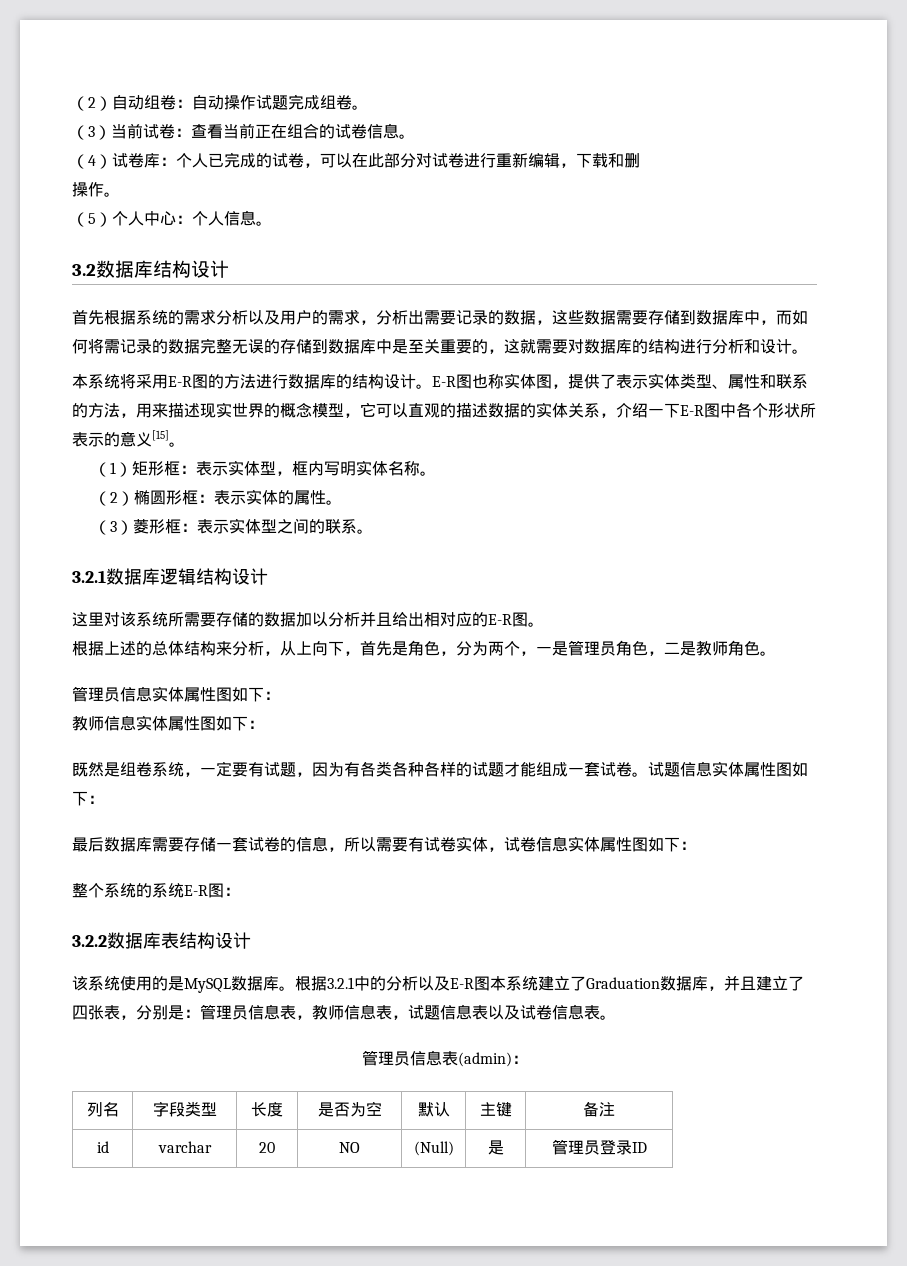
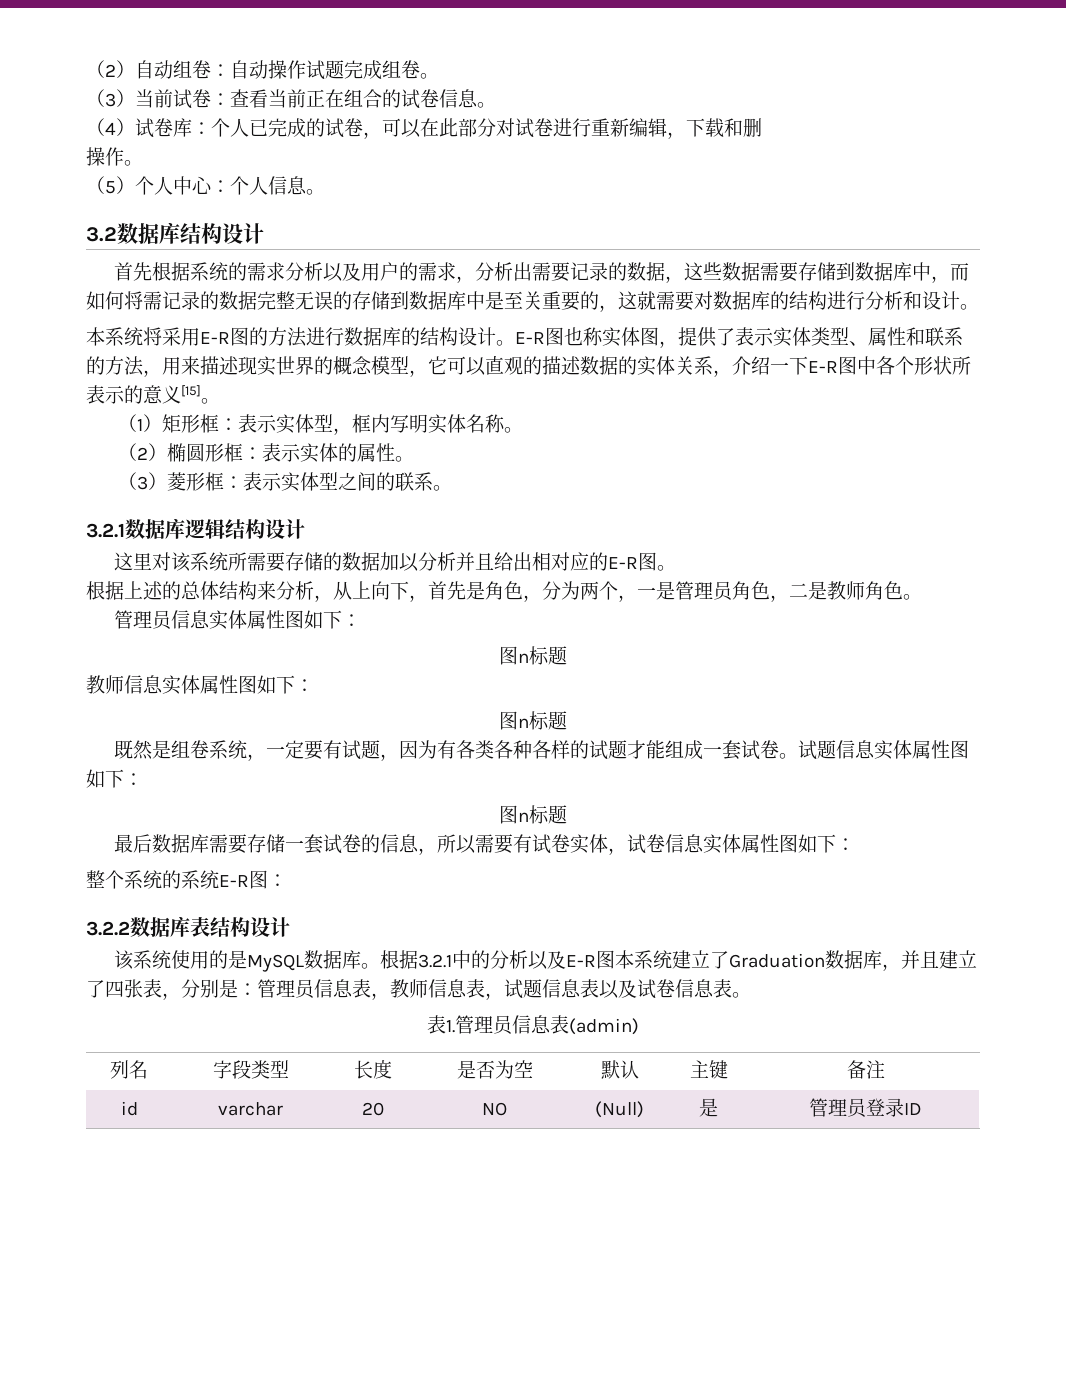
(280, 695) none -> [499,646,567,665] // 图n标题
(264, 724) none -> [499,711,567,730] // 图n标题
(104, 799) none -> [499,805,567,824] // 图n标题
(616, 1017) none -> [427,1015,455,1034] 表1.
[511,1055,528,1064] ： -> (639, 1026) none

